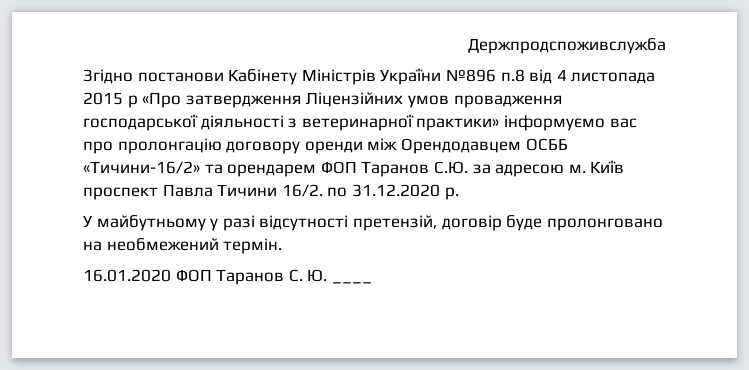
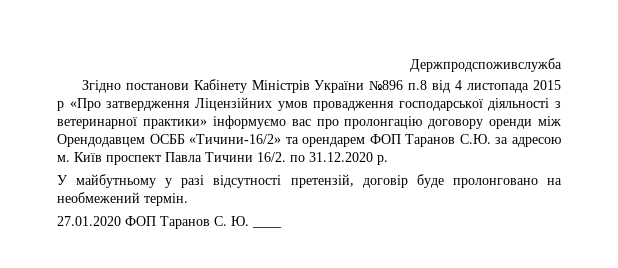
[83,269,171,282] 16.01.2020 -> [57,216,121,226] 27.01.2020

